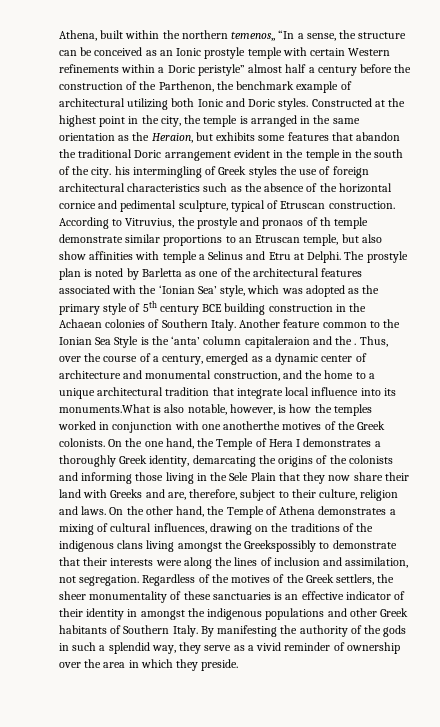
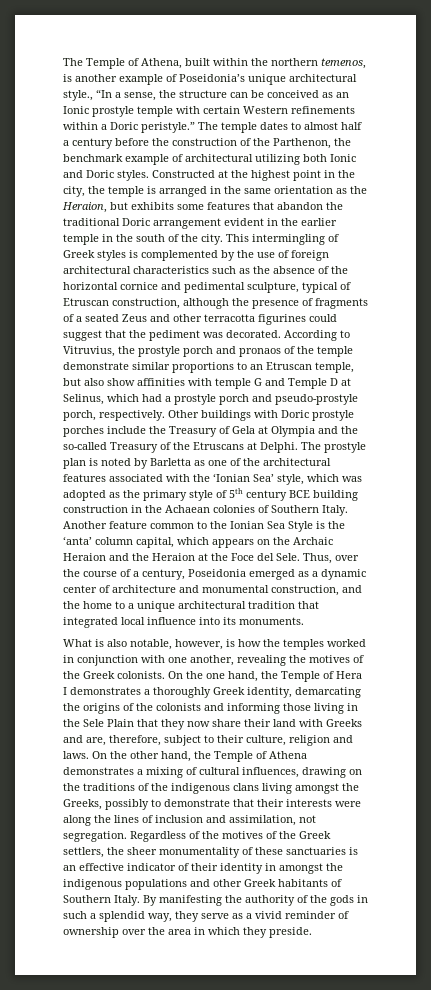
(59, 35) none -> [63,58,139,69] The Temple of
[231,31,276,41] temenos,, -> [321,58,366,69] [63,74,357,85] [63,90,93,101] temenos, is another example of Poseidonia’s unique architectural style.,
[197,64,245,76] peristyle” -> [141,122,301,133] peristyle.” The temple dates to
(304, 153) none -> [301,218,337,226] earlier
[114,166,130,175] his -> [226,234,249,242] This
(277, 172) none -> [129,250,235,261] is complemented by
[328,201,395,209] construction. -> [112,298,368,309] [63,314,337,325] [63,330,281,341] construction, although the presence of fragments of a seated Zeus and other terracotta figurines could suggest that the pediment was decorated.
(238, 223) none -> [183,346,213,357] porch
[319,217,331,226] th -> [297,346,314,354] the
[198,251,291,260] a Selinus and Etru -> [254,378,351,389] [63,394,358,405] [63,410,354,421] [63,426,358,437] [63,442,244,453] G and Temple D at Selinus, which had a prostyle porch and pseudo-prostyle porch, respectively. Other buildings with Doric prostyle porches include the Treasury of Gela at Olympia and the so-called Treasury of the Etruscans
[244,336,357,348] capitaleraion and the . -> [136,537,333,548] [63,553,300,561] capital, which appears on the Archaic Heraion and the Heraion at the Foce del Sele.
(204, 360) none -> [188,569,246,577] Poseidonia
[236,388,283,399] integrate -> [63,617,118,628] integrated
[59,404,150,413] monuments.What -> [239,617,304,625] [63,639,92,647] monuments. // What
[223,421,281,430] anotherthe -> [190,655,306,666] another, revealing the
[244,540,317,552] Greekspossibly -> [63,799,149,810] Greeks, possibly

